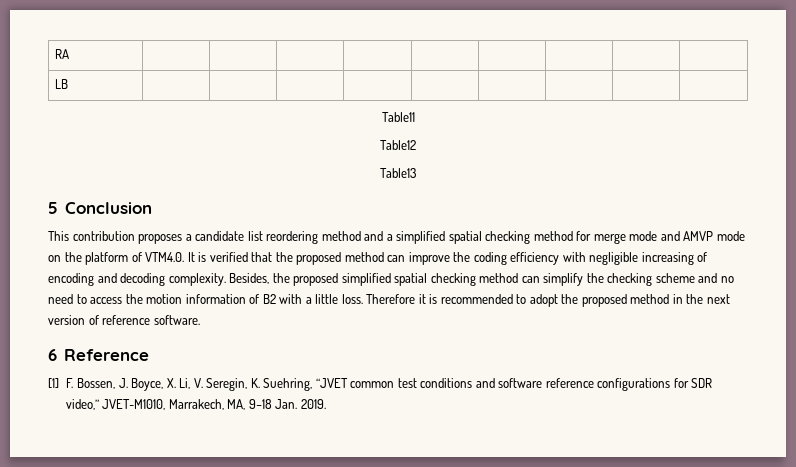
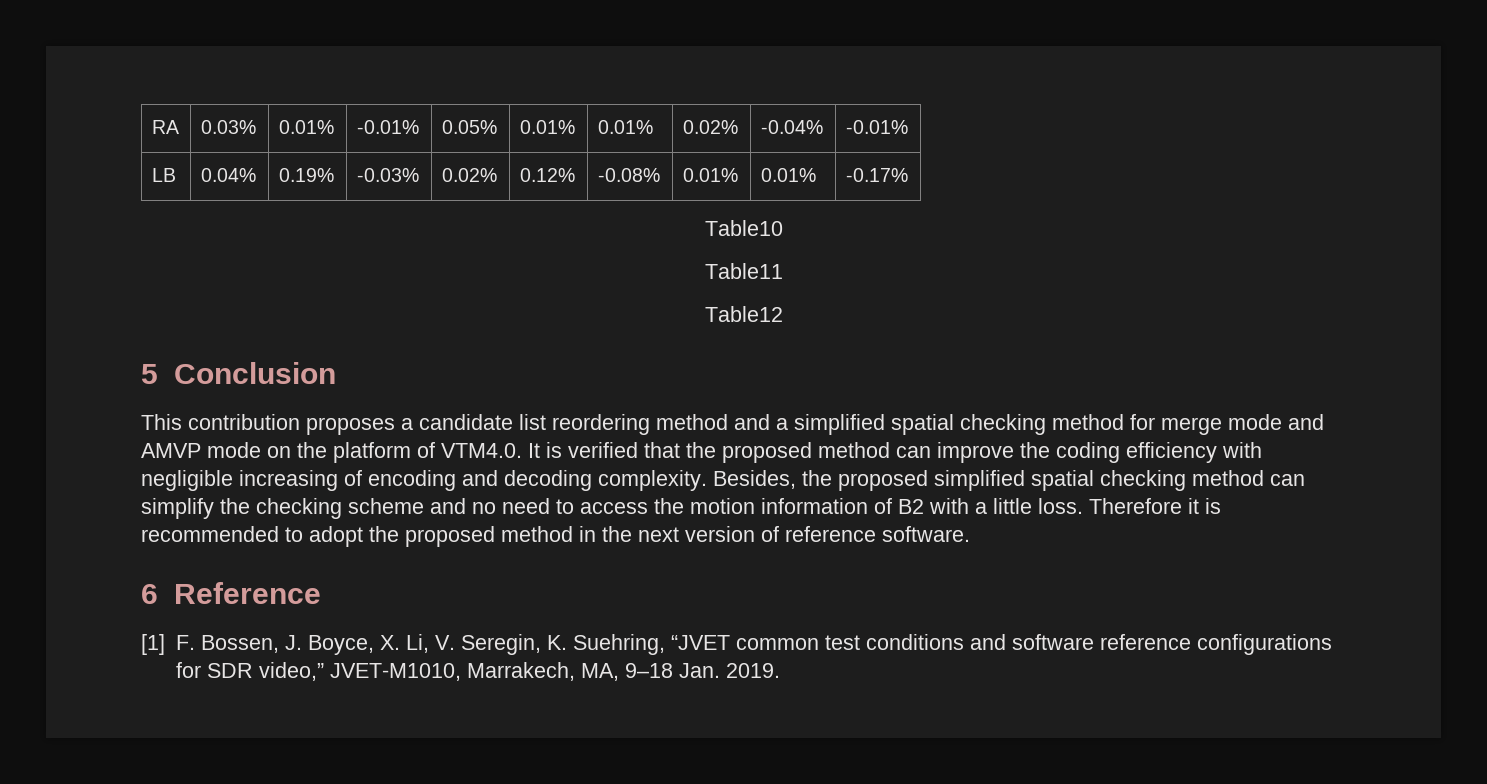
[55,79,69,89] | | | | | | | | // LB | | | | | | | | | -> [200,120,256,134] [278,120,334,134] [356,120,419,134] [441,120,497,134] [519,120,575,134] [597,120,653,134] [682,120,738,134] [760,120,823,134] [845,120,908,134] [151,168,176,182] [200,168,256,182] [278,168,334,182] [356,168,419,182] [441,168,497,182] [519,168,575,182] [597,168,660,182] [682,168,738,182] [760,168,816,182] [845,168,908,182] [704,220,783,236] 0.03% | 0.01% | -0.01% | 0.05% | 0.01% | 0.01% | 0.02% | -0.04% | -0.01% // LB | 0.04% | 0.19% | -0.03% | 0.02% | 0.12% | -0.08% | 0.01% | 0.01% | -0.17% // Table10
[380,168,417,178] // Table13 -> (783, 314) none

